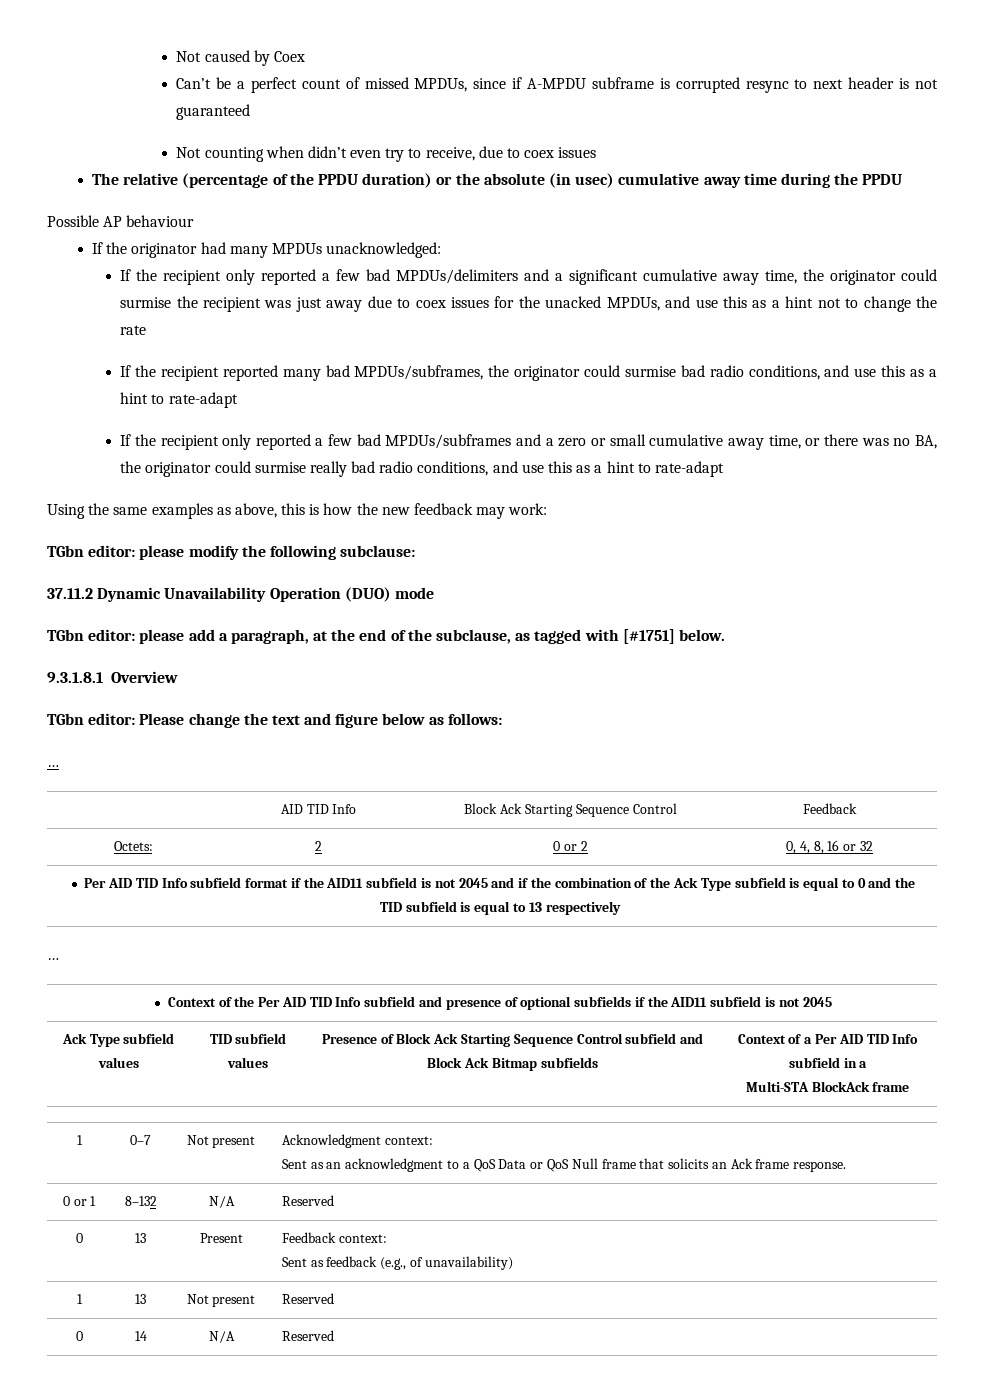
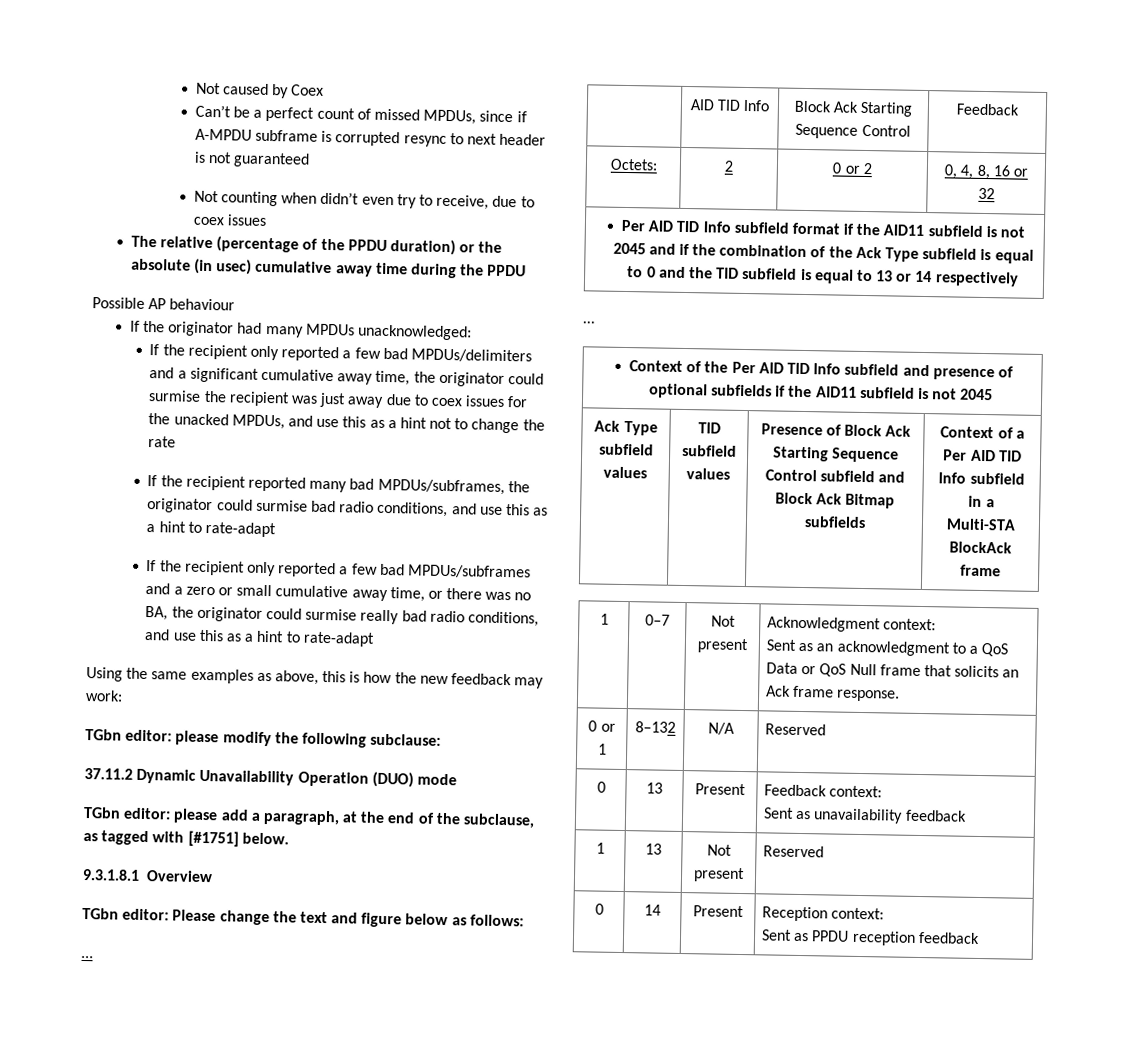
(542, 907) none -> [896,270,933,283] or 14
[326,1256,513,1270] feedback (e.g., of unavailability) -> [813,808,967,824] unavailability feedback
[208,1331,235,1343] [281,1330,334,1341] N/A | Reserved -> [693,905,744,918] [762,906,885,922] [761,929,980,946] Present | Reception context: // Sent as PPDU reception feedback

